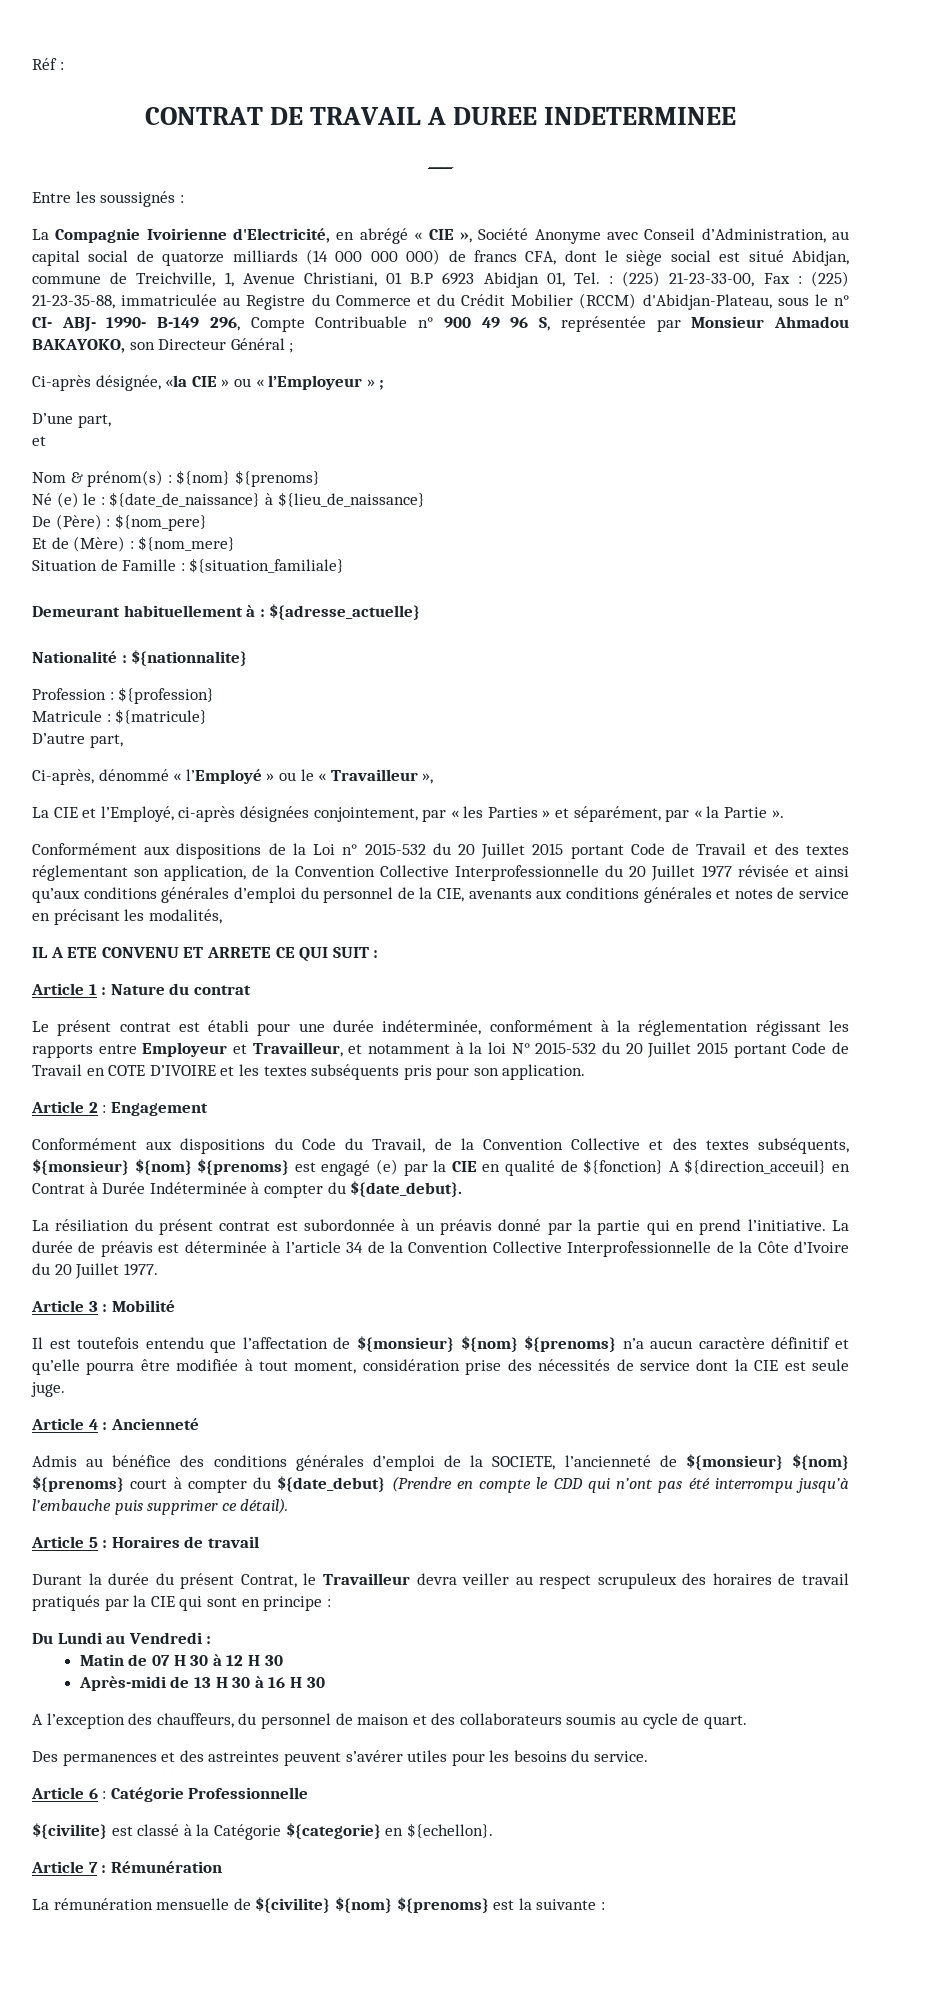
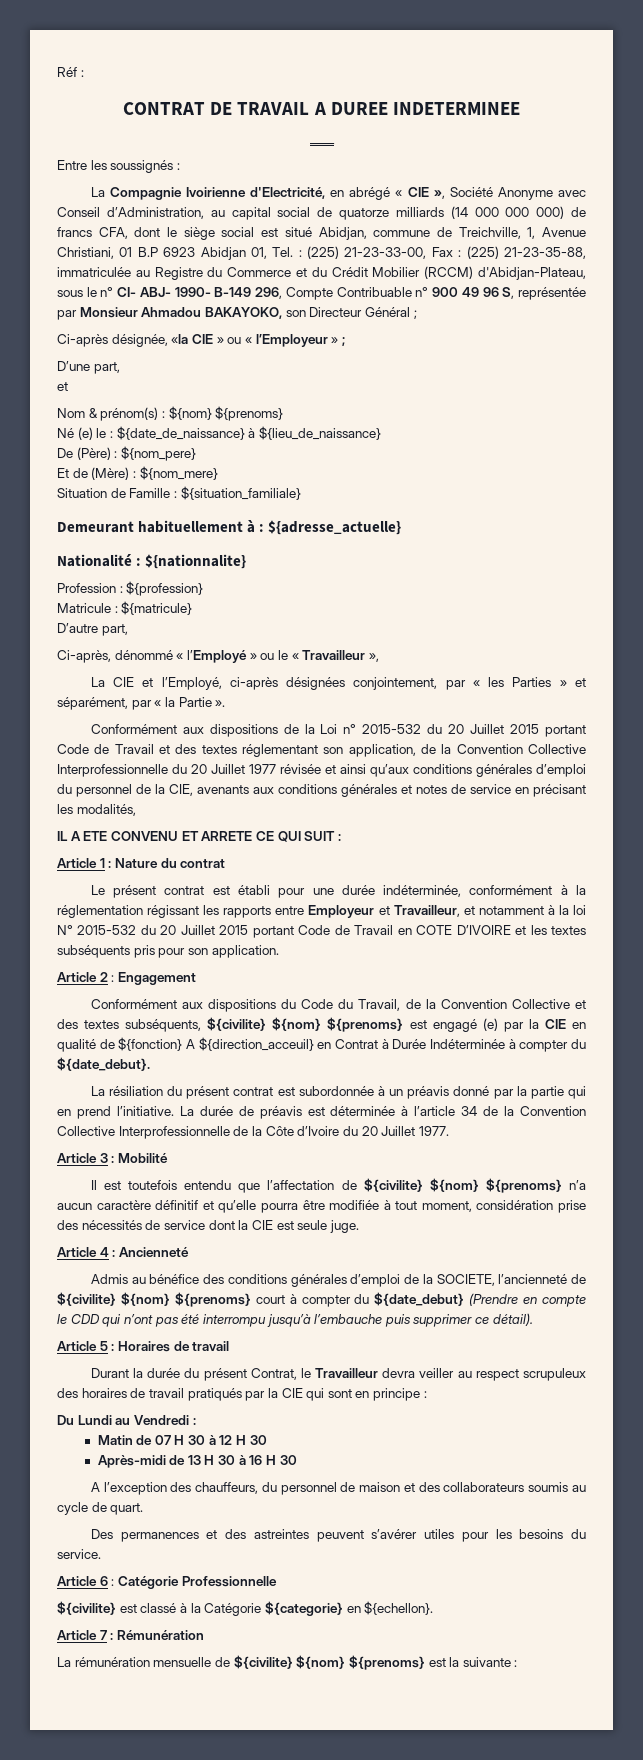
[32,1159,129,1175] ${monsieur} -> [207,1017,267,1031] ${civilite}
[357,1336,454,1352] ${monsieur} -> [363,1178,423,1192] ${civilite}
[685,1454,783,1470] ${monsieur} -> [57,1292,116,1306] ${civilite}

